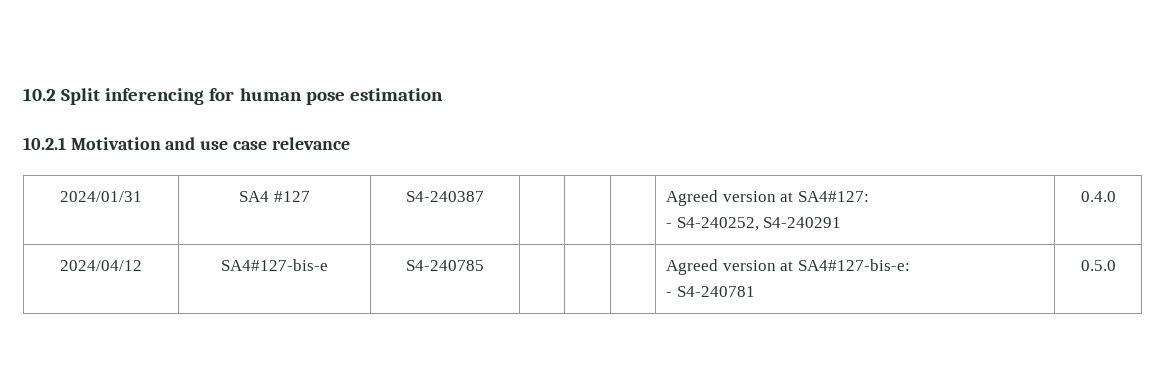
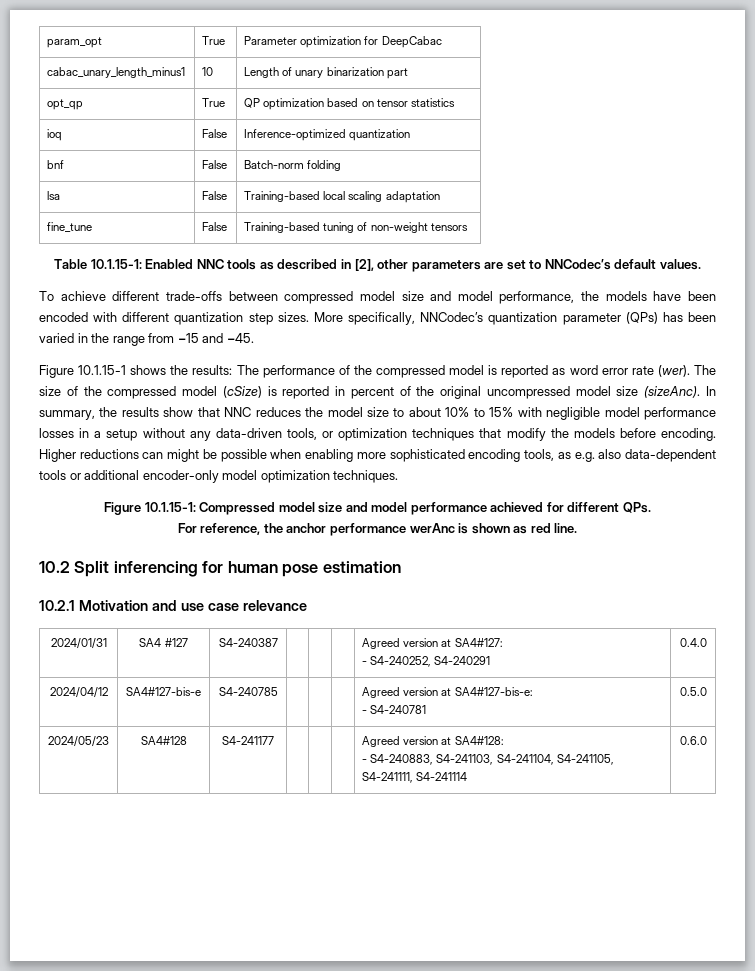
(23, 94) none -> [47,37,103,48] [202,36,226,45] [244,36,442,48] [47,67,186,78] [202,67,214,76] [244,67,408,79] [47,99,84,110] [202,98,226,107] [244,98,455,110] [47,129,63,141] [202,129,228,138] [244,129,411,141] [47,160,65,169] [202,160,228,169] [244,160,342,171] [47,191,61,200] [202,191,228,200] [244,191,440,203] [47,222,93,232] [202,222,228,231] [244,222,468,233] [54,259,701,272] [39,291,716,304] [39,312,717,325] [39,333,254,346] [39,365,716,378] [39,386,716,399] [39,407,717,420] [39,428,716,441] [39,449,717,462] [39,470,399,483] [104,502,651,515] [177,523,578,536] param_opt | True | Parameter optimization for DeepCabac // cabac_unary_length_minus1 | 10 | Length of unary binarization part // opt_qp | True | QP optimization based on tensor statistics // ioq | False | Inference-optimized quantization // bnf | False | Batch-norm folding // lsa | False | Training-based local scaling adaptation // fine_tune | False | Training-based tuning of non-weight tensors // Table 10.1.15-1: Enabled NNC tools as described in [2], other parameters are set to NNCodec’s default values. // To achieve different trade-offs between compressed model size and model performance, the models have been encoded with different quantization step sizes. More specifically, NNCodec’s quantization parameter (QPs) has been varied in the range from −15 and −45. // Figure 10.1.15-1 shows the results: The performance of the compressed model is reported as word error rate (wer). The size of the compressed model (cSize) is reported in percent of the original uncompressed model size (sizeAnc). In summary, the results show that NNC reduces the model size to about 10% to 15% with negligible model performance losses in a setup without any data-driven tools, or optimization techniques that modify the models before encoding. Higher reductions can might be possible when enabling more sophisticated encoding tools, as e.g. also data-dependent tools or additional encoder-only model optimization techniques. // Figure 10.1.15-1: Compressed model size and model performance achieved for different QPs. // For reference, the anchor performance werAnc is shown as red line. //
(1116, 265) none -> [48,736,109,747] [140,736,187,745] [222,736,274,745] [362,736,504,747] [362,754,614,765] [362,772,468,783] [679,736,707,745] // 2024/05/23 | SA4#128 | S4-241177 | | | | Agreed version at SA4#128: // - S4-240883, S4-241103, S4-241104, S4-241105, S4-241111, S4-241114 | 0.6.0

